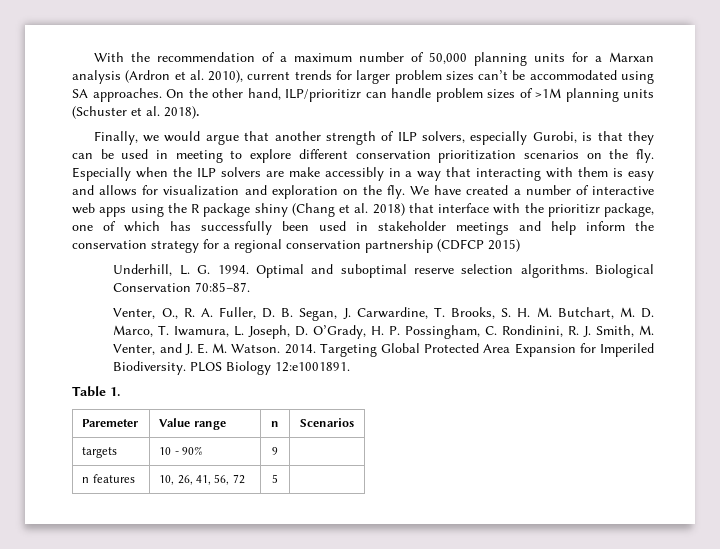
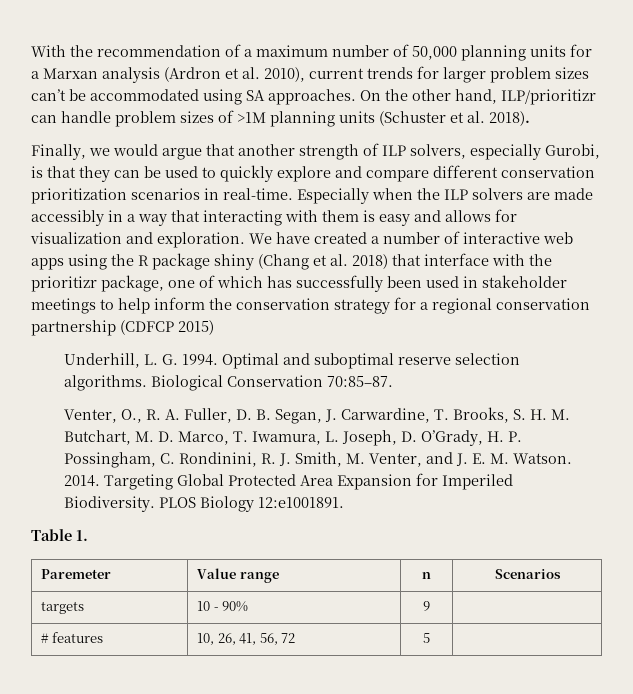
[156,149,292,163] in meeting to explore -> [202,165,429,182] to quickly explore and compare
[586,149,654,163] on the fly. -> [204,188,293,200] in real-time.
[288,167,320,177] make -> [554,188,593,200] made
[271,185,406,199] exploration on the fly. -> [157,232,245,248] exploration.
[519,221,541,231] and -> [100,299,114,310] to
[82,477,90,483] n -> [41,633,50,643] #

